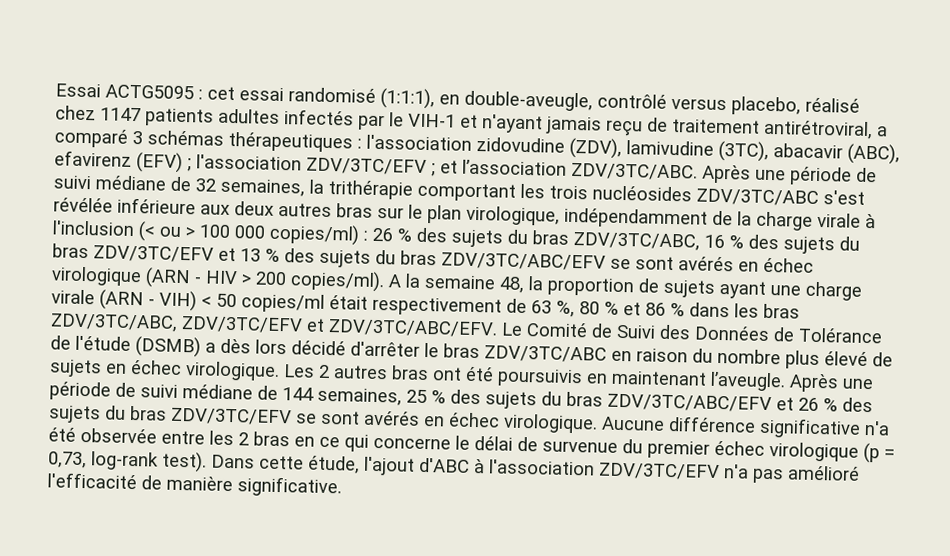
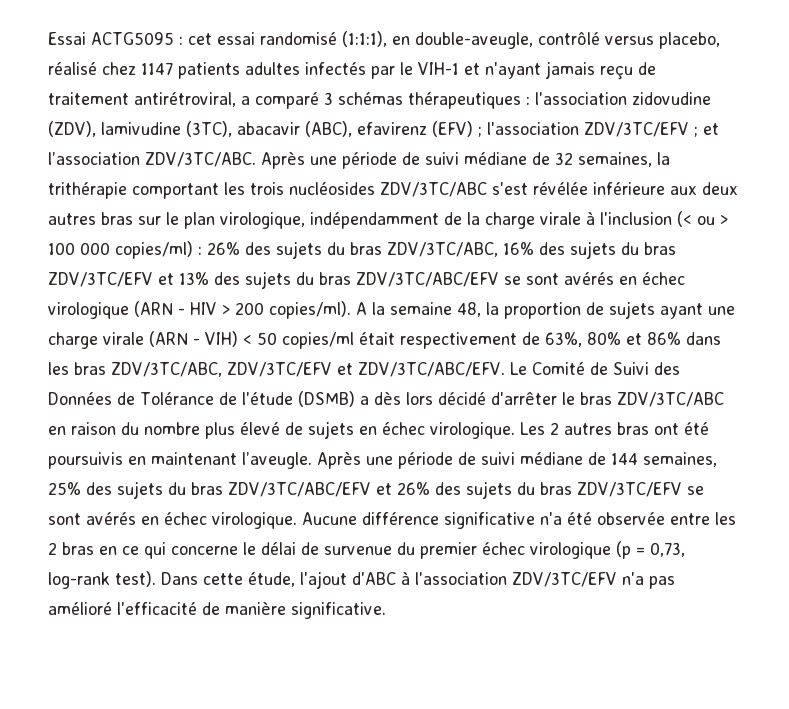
[372,227,412,242] 26 % -> [207,242,240,255] 26%
[704,234,744,249] 16 % -> [503,242,534,255] 16%
[240,248,280,263] 13 % -> [179,272,209,285] 13%
[531,300,685,318] 63 %, 80 % et 86 % -> [545,332,681,347] 63%, 80% et 86%
[406,389,446,404] 25 % -> [48,482,81,495] 25%
[798,397,838,412] 26 % -> [397,482,430,495] 26%

